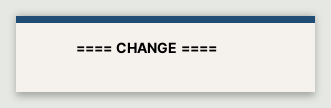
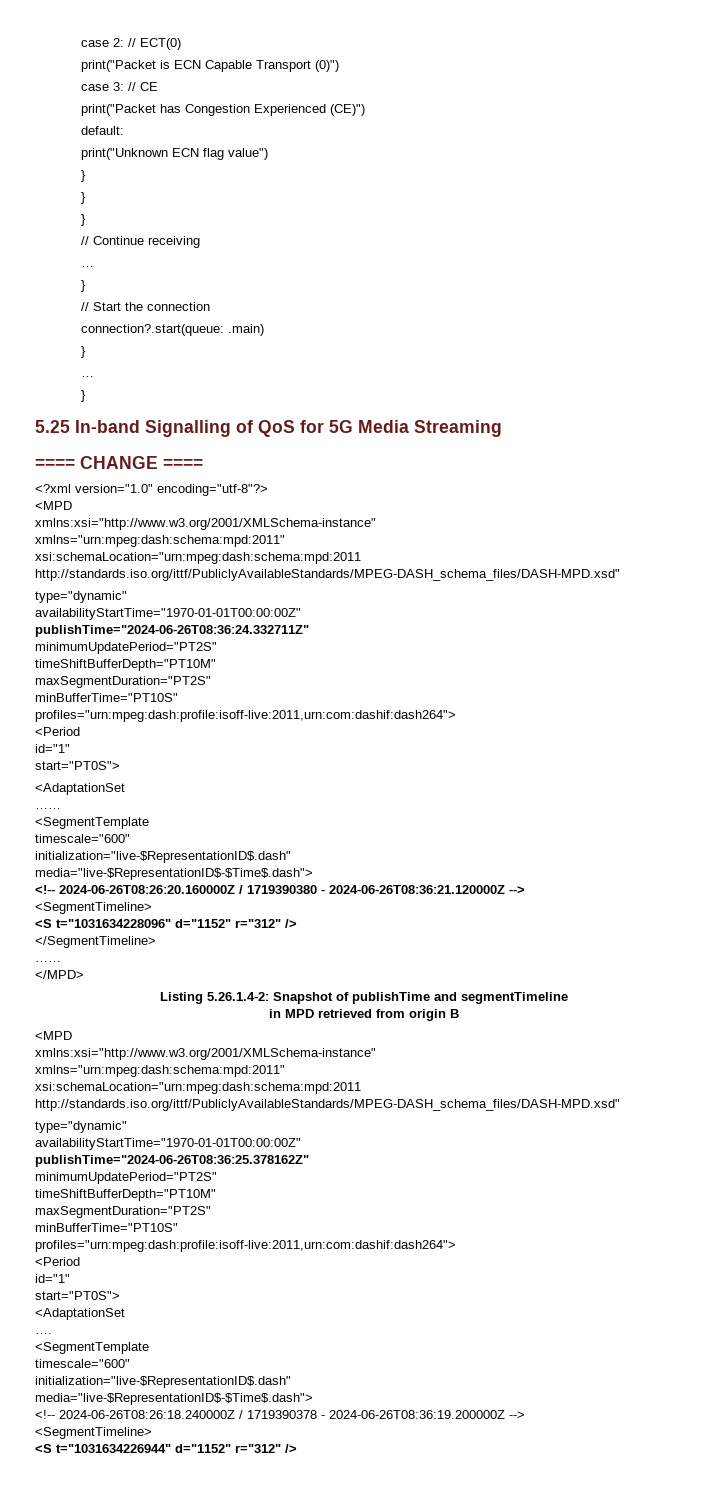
[76,42,217,54] ==== CHANGE ==== -> [80,38,181,50] [80,60,339,72] [80,82,158,91] [80,104,365,116] [80,126,124,135] [80,148,268,160] [80,170,86,182] [80,192,86,204] [80,214,86,226] [80,236,200,248] [80,266,94,267] [80,280,86,292] [80,302,210,311] [80,324,264,336] [80,346,86,358] [80,376,94,377] [80,390,86,402] [35,420,502,437] [35,456,203,469] [35,484,268,496] [35,501,72,510] [35,518,376,530] [35,535,285,547] [35,552,361,564] [35,569,620,581] [35,591,127,603] [35,608,301,620] [35,625,309,637] [35,642,217,654] [35,659,216,671] [35,676,211,688] [35,693,178,702] [35,710,456,722] [35,727,80,736] [35,744,70,753] [35,761,120,770] [35,783,125,795] [35,808,61,809] [35,817,149,829] [35,834,130,843] [35,851,291,863] [35,868,313,880] [35,885,525,894] [35,902,152,914] [35,919,297,928] [35,936,156,948] [35,961,61,962] [35,970,84,979] [159,992,568,1004] [268,1009,459,1021] [35,1031,72,1040] [35,1048,376,1060] [35,1065,285,1077] [35,1082,361,1094] [35,1099,620,1111] [35,1121,127,1133] [35,1138,301,1150] [35,1155,309,1167] [35,1172,217,1184] [35,1189,216,1201] [35,1206,211,1218] [35,1223,178,1232] [35,1240,456,1252] [35,1257,80,1266] [35,1274,70,1283] [35,1291,120,1300] [35,1308,125,1320] [35,1333,52,1334] [35,1342,149,1354] [35,1359,130,1368] [35,1376,291,1388] [35,1393,313,1405] [35,1410,525,1419] [35,1427,152,1439] [35,1444,297,1453] case 2: // ECT(0) // print("Packet is ECN Capable Transport (0)") // case 3: // CE // print("Packet has Congestion Experienced (CE)") // default: // print("Unknown ECN flag value") // } // } // } // // Continue receiving // … // } // // Start the connection // connection?.start(queue: .main) // } // … // } // 5.25 In-band Signalling of QoS for 5G Media Streaming // ==== CHANGE ==== // <?xml version="1.0" encoding="utf-8"?> // <MPD // xmlns:xsi="http://www.w3.org/2001/XMLSchema-instance" // xmlns="urn:mpeg:dash:schema:mpd:2011" // xsi:schemaLocation="urn:mpeg:dash:schema:mpd:2011 http://standards.iso.org/ittf/PubliclyAvailableStandards/MPEG-DASH_schema_files/DASH-MPD.xsd" // type="dynamic" // availabilityStartTime="1970-01-01T00:00:00Z" // publishTime="2024-06-26T08:36:24.332711Z" // minimumUpdatePeriod="PT2S" // timeShiftBufferDepth="PT10M" // maxSegmentDuration="PT2S" // minBufferTime="PT10S" // profiles="urn:mpeg:dash:profile:isoff-live:2011,urn:com:dashif:dash264"> // <Period // id="1" // start="PT0S"> // <AdaptationSet // …… // <SegmentTemplate // timescale="600" // initialization="live-$RepresentationID$.dash" // media="live-$RepresentationID$-$Time$.dash"> // <!-- 2024-06-26T08:26:20.160000Z / 1719390380 - 2024-06-26T08:36:21.120000Z --> // <SegmentTimeline> // <S t="1031634228096" d="1152" r="312" /> // </SegmentTimeline> // …… // </MPD> // Listing 5.26.1.4-2: Snapshot of publishTime and segmentTimeline // in MPD retrieved from origin B // <MPD // xmlns:xsi="http://www.w3.org/2001/XMLSchema-instance" // xmlns="urn:mpeg:dash:schema:mpd:2011" // xsi:schemaLocation="urn:mpeg:dash:schema:mpd:2011 http://standards.iso.org/ittf/PubliclyAvailableStandards/MPEG-DASH_schema_files/DASH-MPD.xsd" // type="dynamic" // availabilityStartTime="1970-01-01T00:00:00Z" // publishTime="2024-06-26T08:36:25.378162Z" // minimumUpdatePeriod="PT2S" // timeShiftBufferDepth="PT10M" // maxSegmentDuration="PT2S" // minBufferTime="PT10S" // profiles="urn:mpeg:dash:profile:isoff-live:2011,urn:com:dashif:dash264"> // <Period // id="1" // start="PT0S"> // <AdaptationSet // …. // <SegmentTemplate // timescale="600" // initialization="live-$RepresentationID$.dash" // media="live-$RepresentationID$-$Time$.dash"> // <!-- 2024-06-26T08:26:18.240000Z / 1719390378 - 2024-06-26T08:36:19.200000Z --> // <SegmentTimeline> // <S t="1031634226944" d="1152" r="312" />

